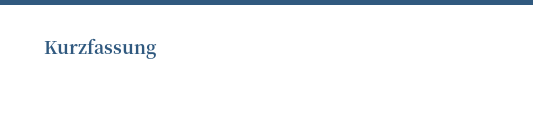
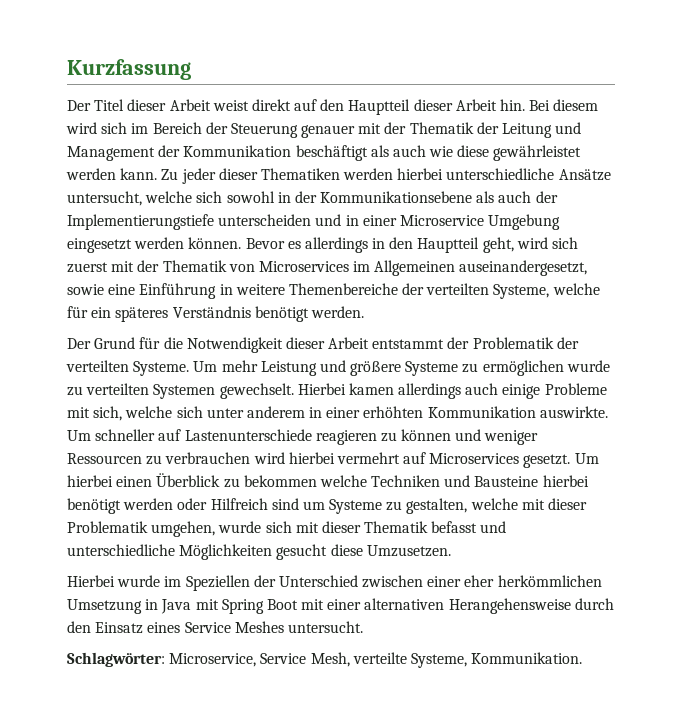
(157, 48) none -> [67,99,599,115] [66,122,582,138] [67,145,582,161] [66,168,611,184] [67,191,558,206] [67,214,561,230] [67,237,579,253] [67,260,588,276] [67,283,600,299] [67,306,364,322] [67,337,579,353] [66,360,610,376] [67,383,607,399] [67,406,608,421] [67,429,539,445] [67,452,599,468] [67,473,589,488] [67,498,588,514] [67,521,507,537] [67,544,451,560] [67,575,602,591] [67,598,614,614] [67,621,363,634] [67,652,583,668] // Der Titel dieser Arbeit weist direkt auf den Hauptteil dieser Arbeit hin. Bei diesem wird sich im Bereich der Steuerung genauer mit der Thematik der Leitung und Management der Kommunikation beschäftigt als auch wie diese gewährleistet werden kann. Zu jeder dieser Thematiken werden hierbei unterschiedliche Ansätze untersucht, welche sich sowohl in der Kommunikationsebene als auch der Implementierungstiefe unterscheiden und in einer Microservice Umgebung eingesetzt werden können. Bevor es allerdings in den Hauptteil geht, wird sich zuerst mit der Thematik von Microservices im Allgemeinen auseinandergesetzt, sowie eine Einführung in weitere Themenbereiche der verteilten Systeme, welche für ein späteres Verständnis benötigt werden. // Der Grund für die Notwendigkeit dieser Arbeit entstammt der Problematik der verteilten Systeme. Um mehr Leistung und größere Systeme zu ermöglichen wurde zu verteilten Systemen gewechselt. Hierbei kamen allerdings auch einige Probleme mit sich, welche sich unter anderem in einer erhöhten Kommunikation auswirkte. Um schneller auf Lastenunterschiede reagieren zu können und weniger Ressourcen zu verbrauchen wird hierbei vermehrt auf Microservices gesetzt. Um hierbei einen Überblick zu bekommen welche Techniken und Bausteine hierbei benötigt werden oder Hilfreich sind um Systeme zu gestalten, welche mit dieser Problematik umgehen, wurde sich mit dieser Thematik befasst und unterschiedliche Möglichkeiten gesucht diese Umzusetzen. // Hierbei wurde im Speziellen der Unterschied zwischen einer eher herkömmlichen Umsetzung in Java mit Spring Boot mit einer alternativen Herangehensweise durch den Einsatz eines Service Meshes untersucht. // Schlagwörter: Microservice, Service Mesh, verteilte Systeme, Kommunikation.

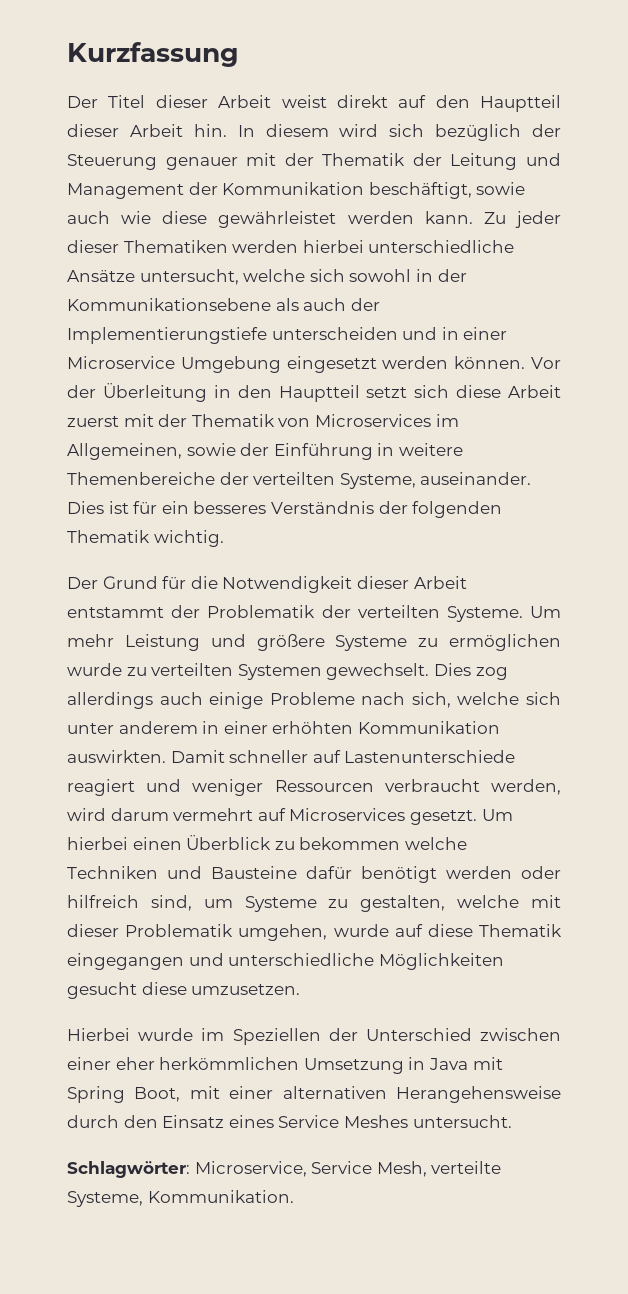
[529,100,551,111] Bei -> [237,125,255,137] In
[131,122,202,134] im Bereich -> [435,124,522,141] bezüglich
[295,145,389,161] beschäftigt als -> [368,182,526,199] beschäftigt, sowie
[245,237,579,253] Bevor es allerdings in den Hauptteil geht, wird sich -> [531,357,561,369] [67,383,561,402] Vor der Überleitung in den Hauptteil setzt sich diese Arbeit
[374,260,588,276] [67,284,136,295] Allgemeinen auseinandergesetzt, sowie eine -> [67,443,270,460] Allgemeinen, sowie der
[552,283,600,295] [67,306,364,322] welche für ein späteres Verständnis benötigt werden. -> [420,472,532,485] [67,501,503,518] [67,530,224,547] auseinander. Dies ist für ein besseres Verständnis der folgenden Thematik wichtig.
[297,383,394,395] Hierbei kamen -> [433,663,508,680] Dies zog
[67,407,90,418] mit -> [361,692,406,705] nach
[539,406,608,418] [67,430,91,441] auswirkte. Um -> [67,750,225,763] auswirkten. Damit
[315,429,539,445] [67,452,335,465] reagieren zu können und weniger Ressourcen zu verbrauchen wird hierbei -> [67,779,561,796] [67,808,169,821] reagiert und weniger Ressourcen verbraucht werden, wird darum
[542,475,589,487] hierbei -> [306,866,352,879] dafür
[210,498,299,510] Hilfreich sind -> [67,895,192,911] hilfreich sind,
[265,521,478,533] sich mit dieser Thematik befasst -> [394,924,562,937] [67,953,184,970] auf diese Thematik eingegangen
[366,545,451,557] Umzusetzen. -> [191,984,301,995] umzusetzen.
[266,599,298,610] Boot -> [134,1087,181,1102] Boot,

